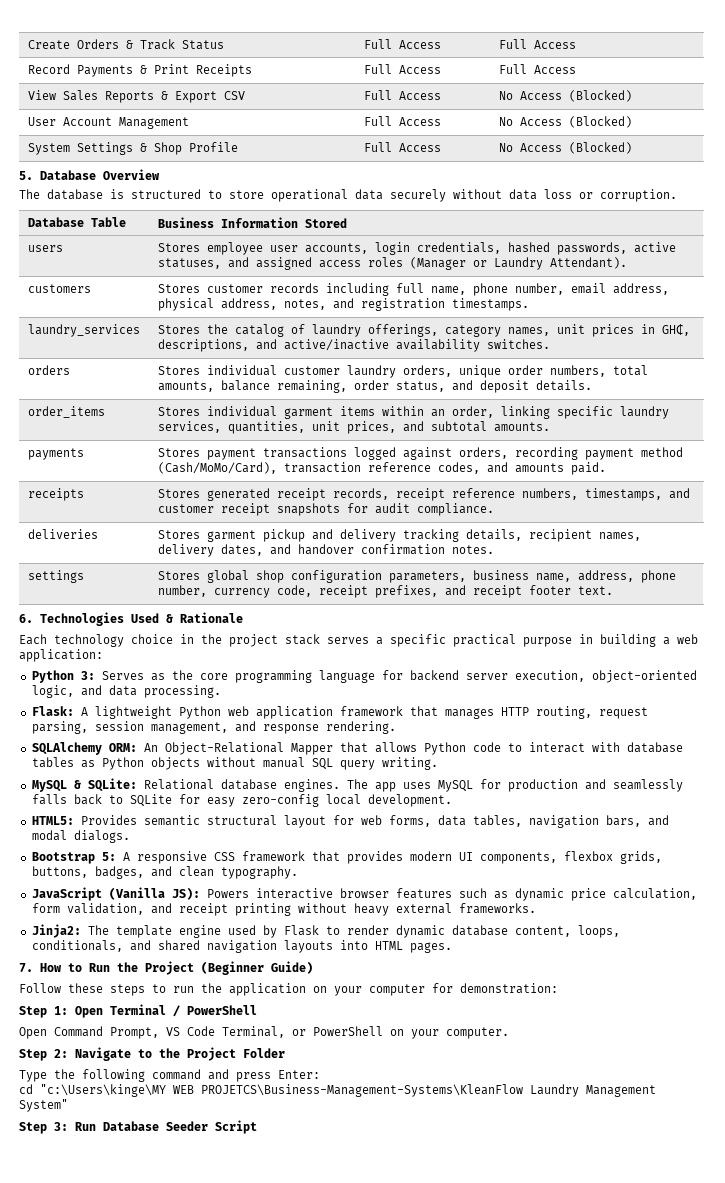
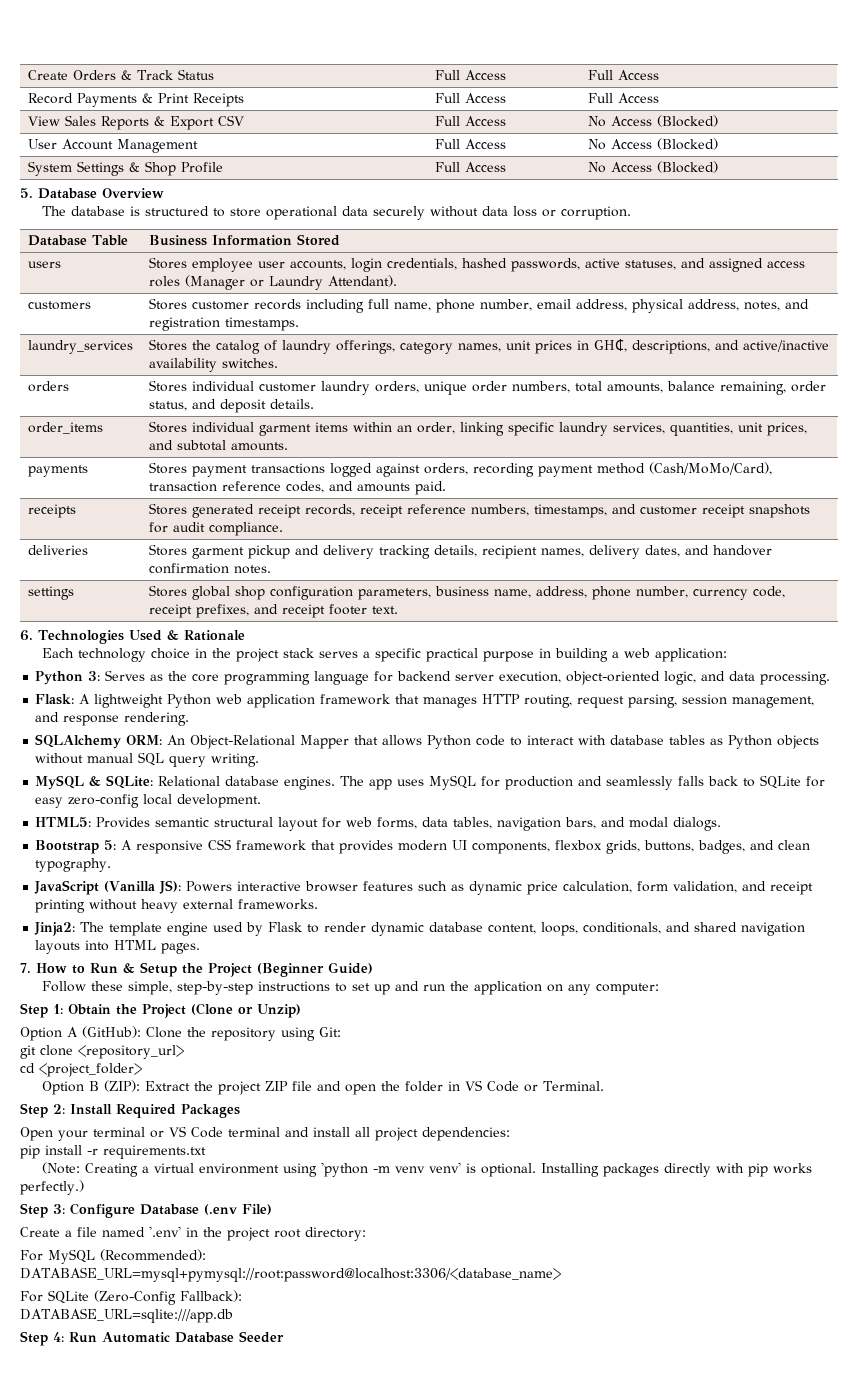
(110, 967) none -> [123,962,177,977] & Setup
[110,983,558,996] [19,1004,257,1018] [19,1026,509,1039] [19,1047,285,1061] [19,1069,320,1082] [19,1084,656,1097] [19,1099,68,1112] [19,1122,96,1134] steps to run the application on your computer for demonstration: // Step 1: Open Terminal / PowerShell // Open Command Prompt, VS Code Terminal, or PowerShell on your computer. // Step 2: Navigate to the Project Folder // Type the following command and press Enter: // cd "c:\Users\kinge\MY WEB PROJETCS\Business-Management-Systems\KleanFlow Laundry Management System" // Step 3: Run -> [128,981,660,995] [20,1003,301,1018] [20,1026,341,1041] [20,1045,184,1059] [20,1063,142,1077] [42,1080,605,1095] [20,1103,240,1118] [20,1126,510,1141] [20,1145,206,1159] [42,1162,813,1177] [20,1180,84,1195] [20,1203,272,1218] [20,1226,366,1241] [20,1249,206,1264] [20,1267,561,1282] [20,1290,242,1305] [20,1308,233,1323] [20,1331,170,1346] simple, step-by-step instructions to set up and run the application on any computer: // Step 1: Obtain the Project (Clone or Unzip) // Option A (GitHub): Clone the repository using Git: // git clone <repository_url> // cd <project_folder> // Option B (ZIP): Extract the project ZIP file and open the folder in VS Code or Terminal. // Step 2: Install Required Packages // Open your terminal or VS Code terminal and install all project dependencies: // pip install -r requirements.txt // (Note: Creating a virtual environment using 'python -m venv venv' is optional. Installing packages directly with pip works perfectly.) // Step 3: Configure Database (.env File) // Create a file named '.env' in the project root directory: // For MySQL (Recommended): // DATABASE_URL=mysql+pymysql://root:password@localhost:3306/<database_name> // For SQLite (Zero-Config Fallback): // DATABASE_URL=sqlite:///app.db // Step 4: Run Automatic
[215,1120,257,1134] Script -> (284, 1337) none

